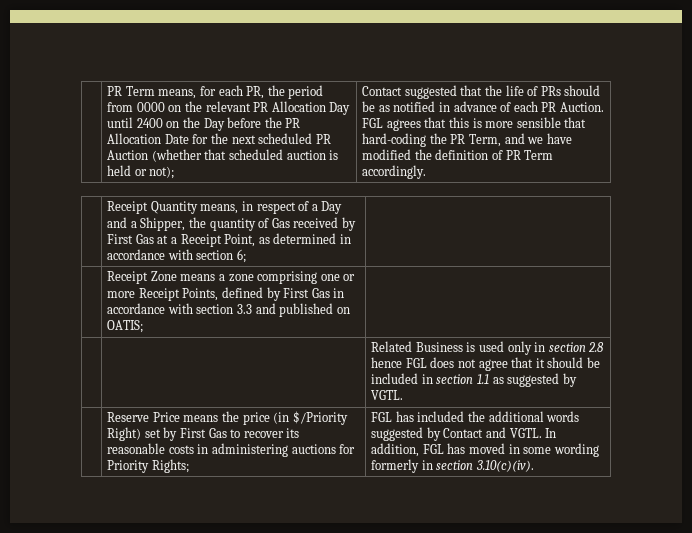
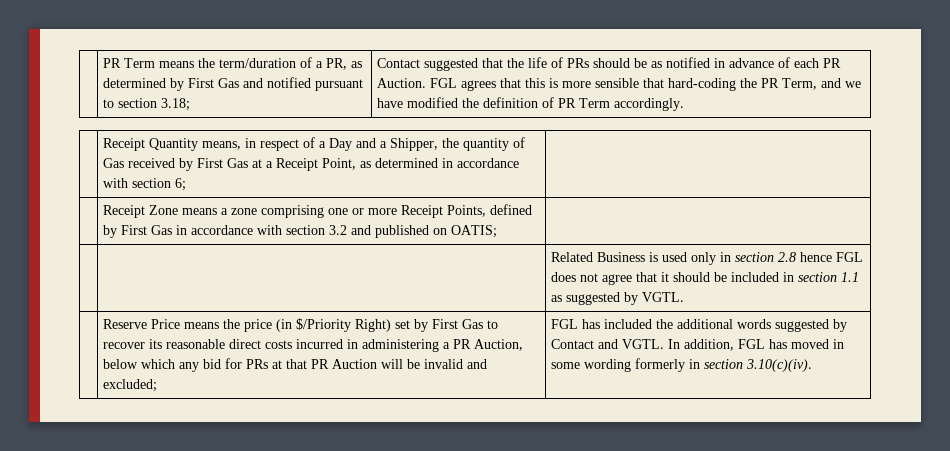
[107,85,324,99] [107,101,351,115] [107,117,301,131] [107,133,331,144] [107,149,339,162] [107,165,175,179] | PR Term means, for each PR, the period from 0000 on the relevant PR Allocation Day until 2400 on the Day before the PR Allocation Date for the next scheduled PR Auction (whether that scheduled auction is held or not); -> [102,57,362,70] [102,77,363,91] [102,98,190,111] | PR Term means the term/duration of a PR, as determined by First Gas and notified pursuant to section 3.18;
[237,304,253,314] 3.3 -> [328,225,347,235] 3.2
[168,443,356,457] [107,459,189,473] costs in administering auctions for Priority Rights; -> [228,339,523,352] [102,358,487,372] [102,379,157,392] direct costs incurred in administering a PR Auction, below which any bid for PRs at that PR Auction will be invalid and excluded;

